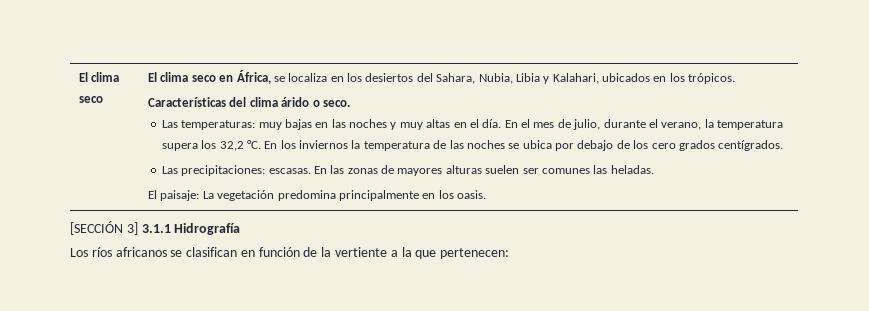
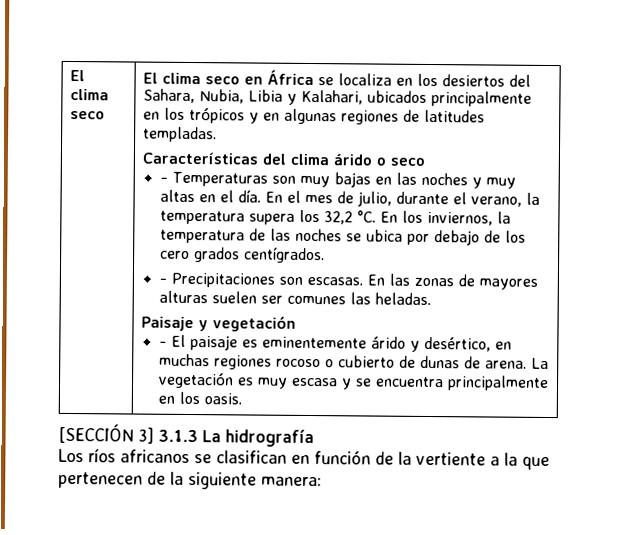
[236,70,271,84] África, -> [266,69,314,86] África
[653,73,736,84] en los trópicos. -> [430,91,532,107] [142,106,485,125] [142,126,217,143] principalmente en los trópicos y en algunas regiones de latitudes templadas.
[322,100,350,107] [161,120,256,130] seco. // Las temperaturas: -> [389,157,425,166] [159,171,296,187] seco // - Temperaturas son
[299,140,349,149] inviernos -> [426,211,493,226] inviernos,
[161,165,266,176] Las precipitaciones: -> [158,272,303,288] - Precipitaciones son
[148,190,336,201] El paisaje: La vegetación predomina -> [140,316,296,332] [158,334,512,352] [158,353,549,370] [157,371,444,390] Paisaje y vegetación // - El paisaje es eminentemente árido y desértico, en muchas regiones rocoso o cubierto de dunas de arena. La vegetación es muy escasa y se encuentra
[141,223,241,235] 3.1.1 Hidrografía -> [158,428,314,448] 3.1.3 La hidrografía
[440,248,510,259] pertenecen: -> [58,471,322,490] pertenecen de la siguiente manera:

